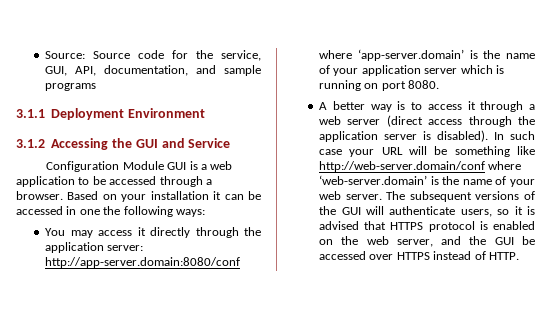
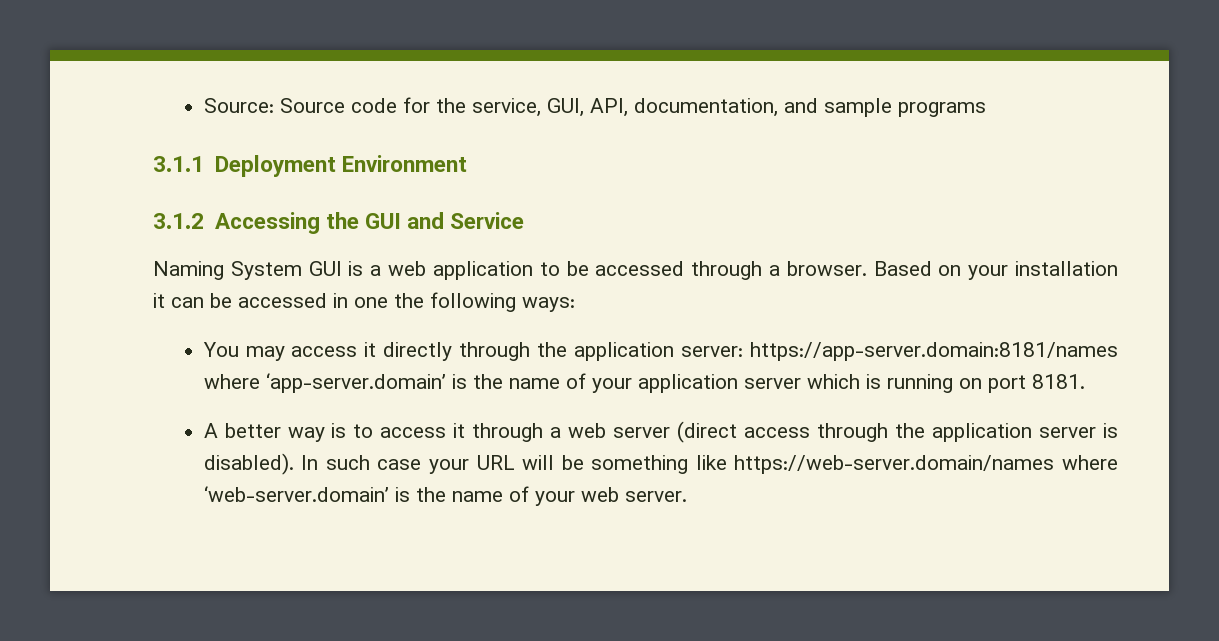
[46,161,164,172] Configuration Module -> [153,261,302,280] Naming System
[45,257,241,268] http://app-server.domain:8080/conf -> [750,342,1118,361] https://app-server.domain:8181/names
[408,80,440,89] 8080. -> [1031,374,1085,389] 8181.
[319,161,486,172] http://web-server.domain/conf -> [734,455,1055,474] https://web-server.domain/names
[386,191,535,202] [319,206,535,217] [319,221,535,232] [319,236,535,247] [319,251,519,260] The subsequent versions of the GUI will authenticate users, so it is advised that HTTPS protocol is enabled on the web server, and the GUI be accessed over HTTPS instead of HTTP. -> (687, 496) none

